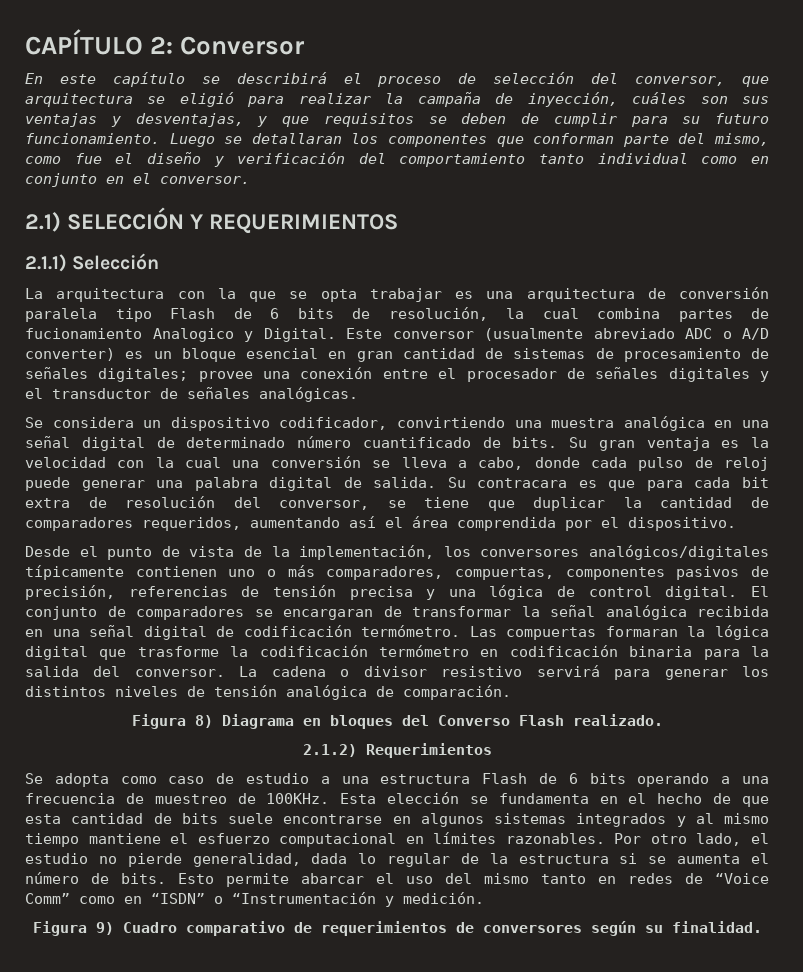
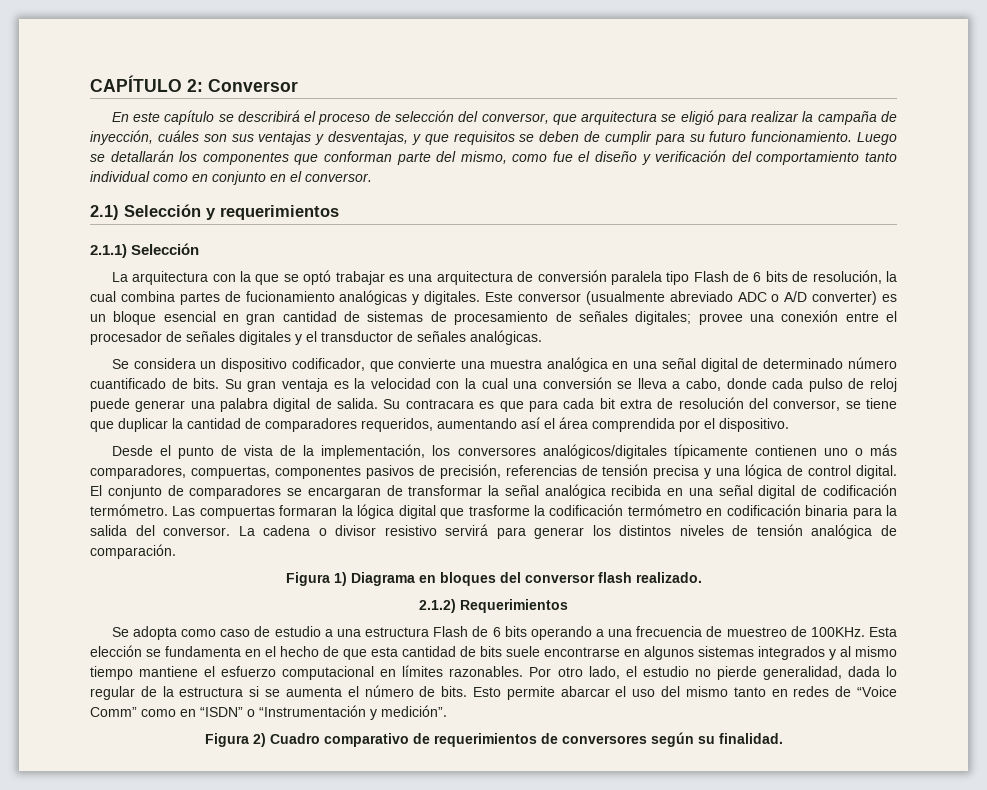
[251,133,342,144] detallaran -> [110,150,174,162] detallarán
[67,207,399,234] SELECCIÓN Y REQUERIMIENTOS -> [124,204,339,220] Selección y requerimientos
[320,289,357,302] opta -> [303,270,332,285] optó
[152,328,336,342] Analogico y Digital. -> [339,290,481,305] analógicas y digitales.
[397,417,505,428] convirtiendo -> [369,358,457,372] que convierte
[194,715,213,728] 8) -> [333,572,347,586] 1)
[437,715,564,726] Converso Flash -> [524,572,632,583] conversor flash
[403,892,484,904] [32,921,114,936] medición. // Figura 9) -> [381,705,447,717] [204,733,266,747] medición”. // Figura 2)

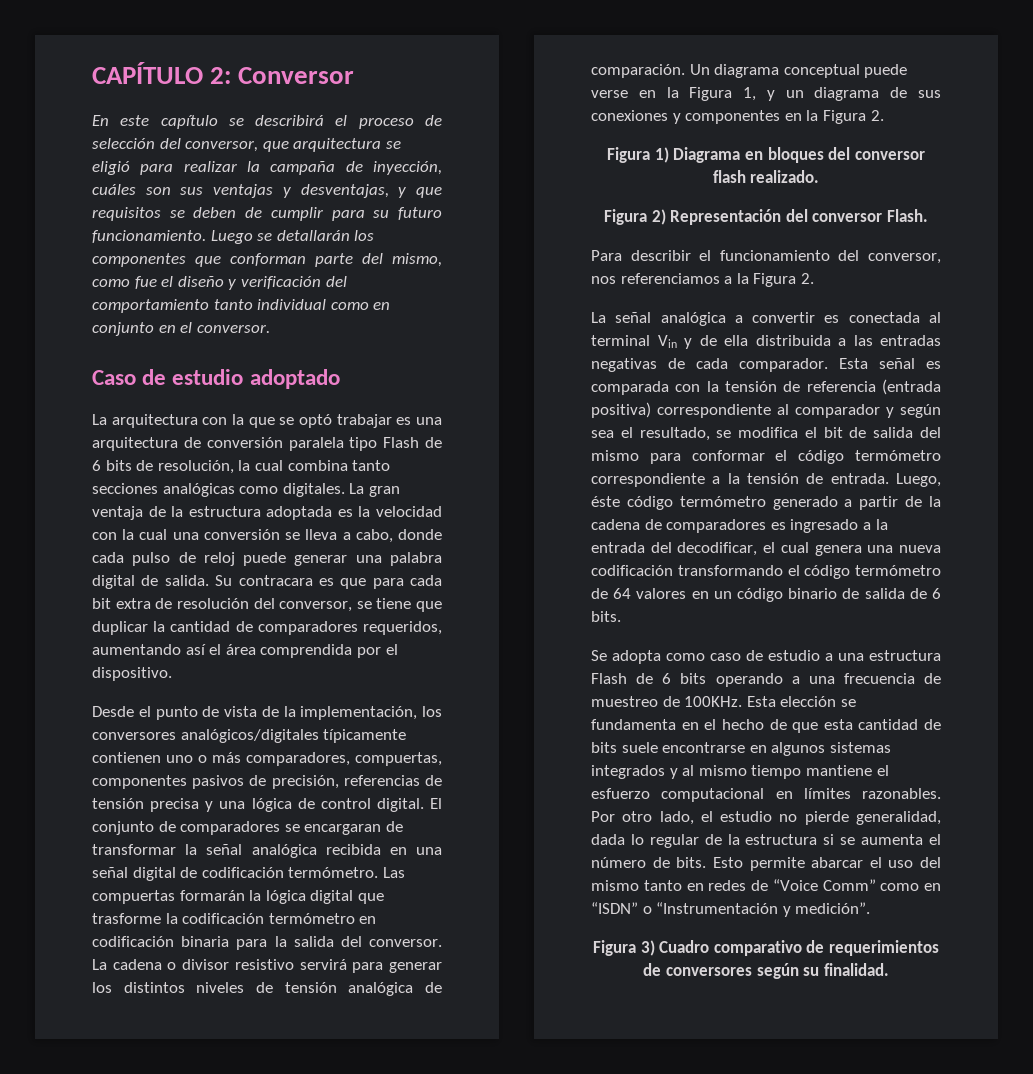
[90,204,339,220] [90,243,200,258] 2.1) Selección y requerimientos // 2.1.1) Selección -> [92,369,340,389] Caso de estudio adoptado
[179,290,897,305] [90,310,898,325] [90,330,542,345] [111,357,897,372] [90,378,328,392] partes de fucionamiento analógicas y digitales. Este conversor (usualmente abreviado ADC o A/D converter) es un bloque esencial en gran cantidad de sistemas de procesamiento de señales digitales; provee una conexión entre el procesador de señales digitales y el transductor de señales analógicas. // Se considera un dispositivo codificador, que convierte una muestra analógica en una señal digital de determinado número cuantificado de bits. Su gran ventaja -> [352,460,391,471] [92,483,400,497] [92,506,333,520] tanto secciones analógicas como digitales. La gran ventaja de la estructura adoptada
[279,505,338,516] formaran -> [179,890,245,901] formarán
(176, 551) none -> [689,64,908,78] [591,87,941,101] [591,110,884,124] Un diagrama conceptual puede verse en la Figura 1, y un diagrama de sus conexiones y componentes en la Figura 2.
[419,599,568,613] 2.1.2) Requerimientos -> [604,209,928,225] [591,250,941,264] [591,273,814,287] [591,312,941,326] [591,335,941,349] [591,358,941,372] [591,379,941,395] [591,402,941,418] [591,427,941,441] [591,450,941,464] [591,473,941,487] [591,496,941,510] [591,519,888,533] [591,542,941,556] [591,565,941,579] [591,588,941,602] [591,611,621,622] Figura 2) Representación del conversor Flash. // Para describir el funcionamiento del conversor, nos referenciamos a la Figura 2. // La señal analógica a convertir es conectada al terminal Vin y de ella distribuida a las entradas negativas de cada comparador. Esta señal es comparada con la tensión de referencia (entrada positiva) correspondiente al comparador y según sea el resultado, se modifica el bit de salida del mismo para conformar el código termómetro correspondiente a la tensión de entrada. Luego, éste código termómetro generado a partir de la cadena de comparadores es ingresado a la entrada del decodificar, el cual genera una nueva codificación transformando el código termómetro de 64 valores en un código binario de salida de 6 bits.
[252,733,266,747] 2) -> [640,940,655,956] 3)

